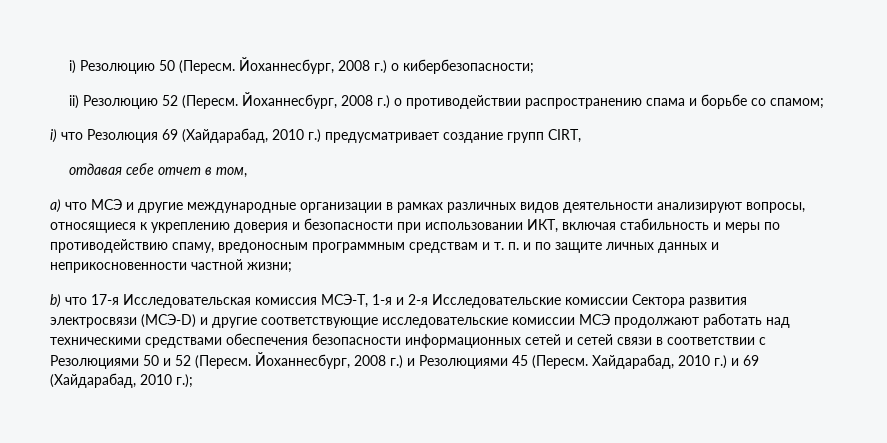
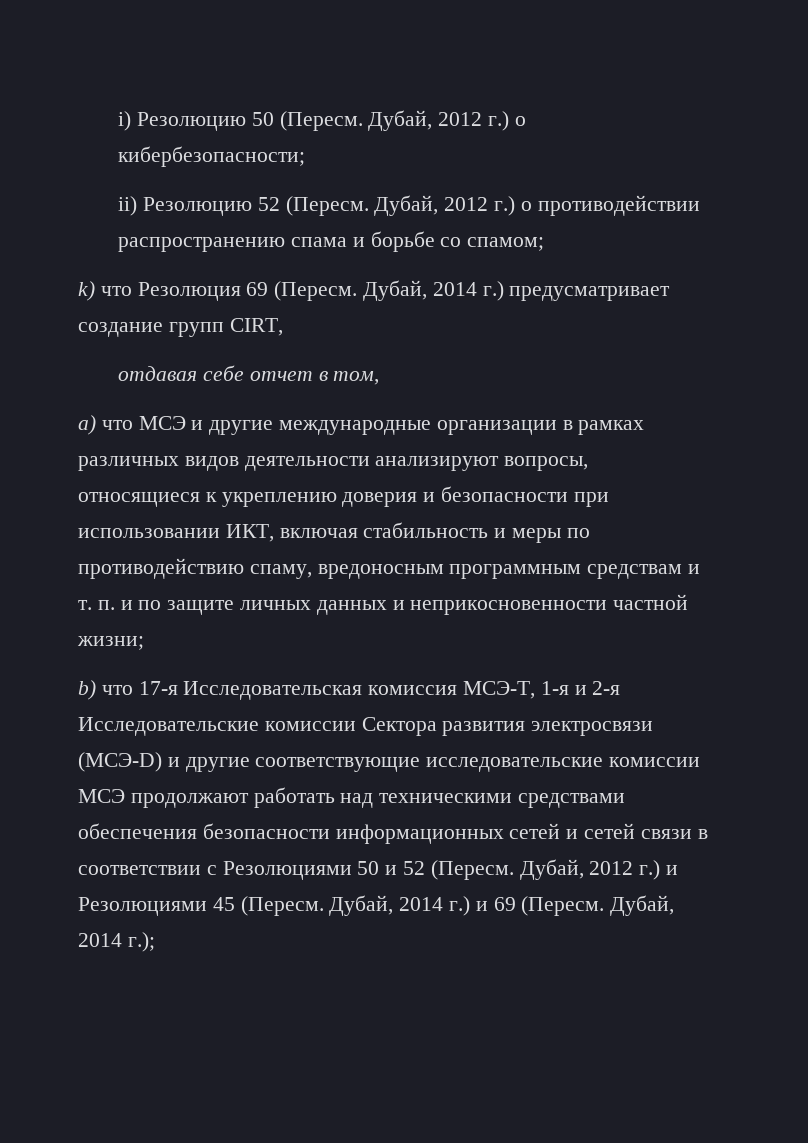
[238,57,370,74] Йоханнесбург, 2008 -> [368,110,483,131] Дубай, 2012
[241,92,373,109] Йоханнесбург, 2008 -> [374,195,489,216] Дубай, 2012
[50,129,57,143] i) -> [78,281,95,301] k)
[182,128,304,143] (Хайдарабад, 2010 -> [274,280,477,301] (Пересм. Дубай, 2014
[255,352,386,369] Йоханнесбург, 2008 -> [519,859,634,880] Дубай, 2012
[592,354,710,369] Хайдарабад, 2010 -> [329,895,444,916] Дубай, 2014
[50,373,172,388] (Хайдарабад, 2010 -> [521,895,675,916] [78,933,122,947] (Пересм. Дубай, 2014

